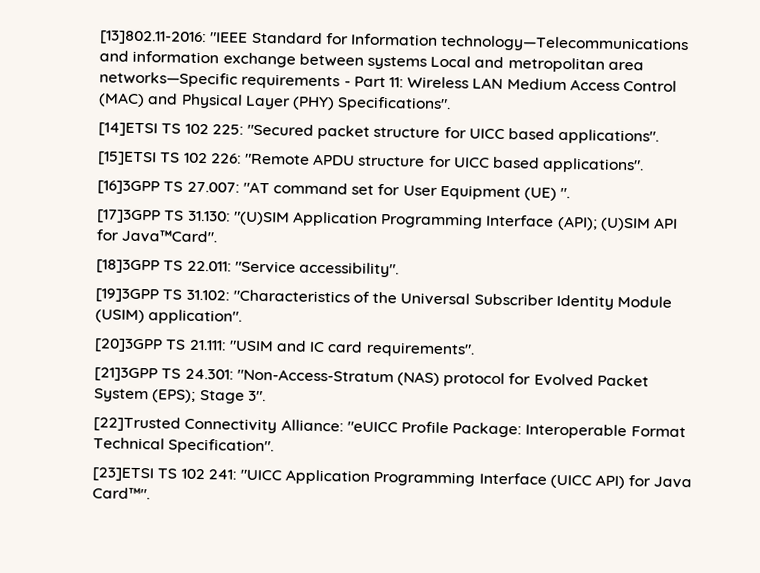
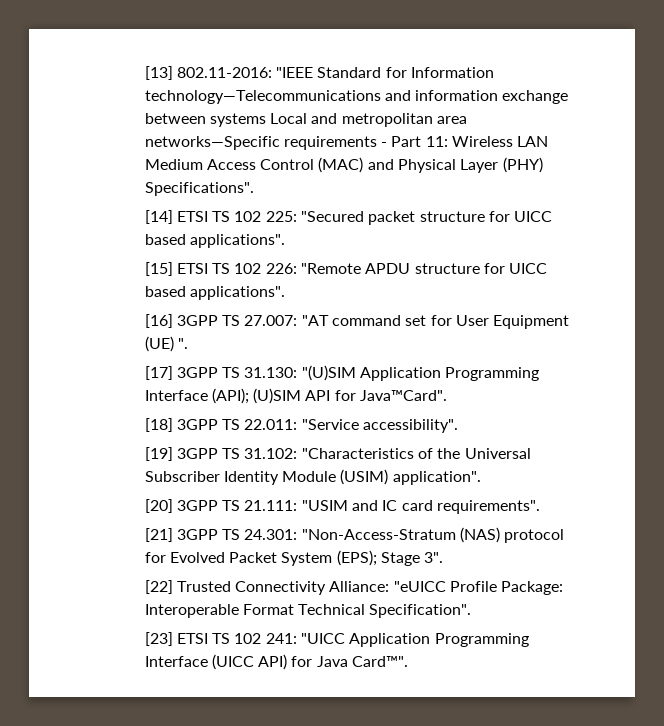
[99,30,208,46] [13]802.11-2016: -> [144,66,272,80] [13] 802.11-2016:
[98,122,159,137] [14]ETSI -> [144,210,208,224] [14] ETSI
[97,151,158,166] [15]ETSI -> [144,262,208,276] [15] ETSI
[97,180,161,195] [16]3GPP -> [144,314,218,328] [16] 3GPP
[97,209,162,224] [17]3GPP -> [144,366,218,380] [17] 3GPP
[96,259,161,274] [18]3GPP -> [144,418,218,432] [18] 3GPP
[95,288,160,303] [19]3GPP -> [144,447,218,461] [19] 3GPP
[94,338,164,353] [20]3GPP -> [144,499,218,513] [20] 3GPP
[94,367,159,382] [21]3GPP -> [144,528,218,542] [21] 3GPP
[93,416,182,432] [22]Trusted -> [144,580,231,594] [22] Trusted
[92,467,155,482] [23]ETSI -> [144,632,208,646] [23] ETSI

